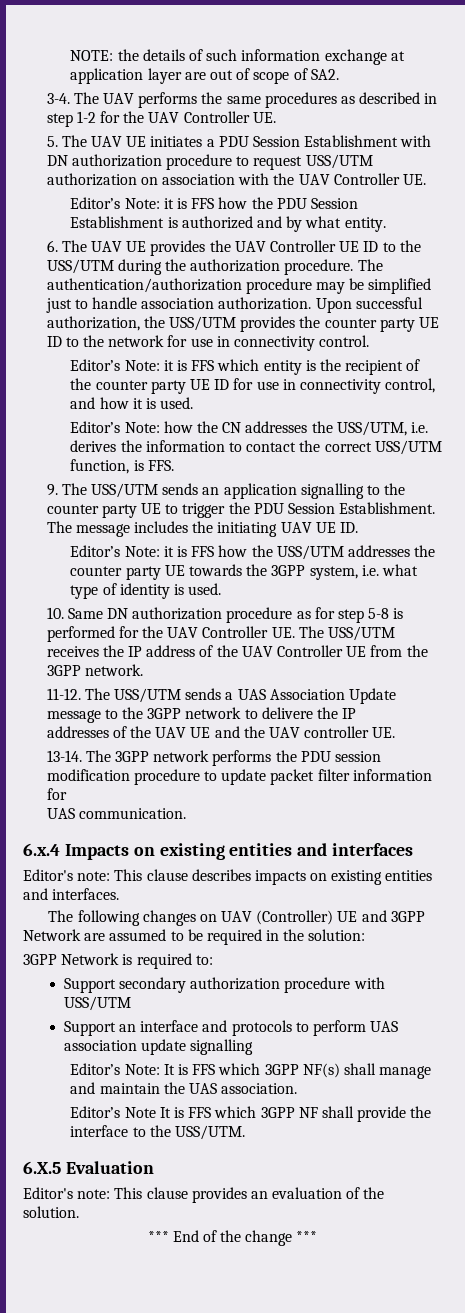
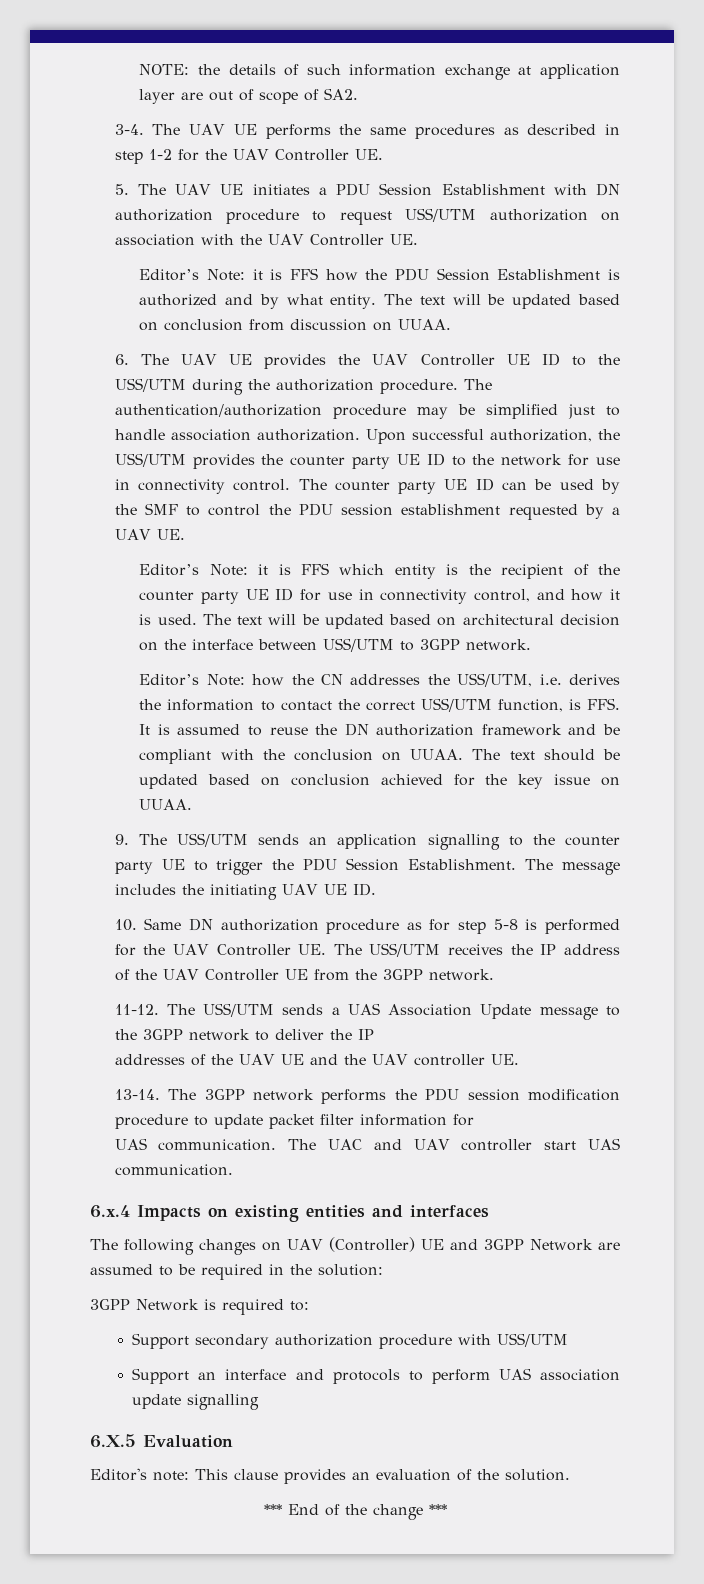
(135, 98) none -> [233,124,257,135] UE
(386, 224) none -> [384,294,620,309] [139,319,452,331] The text will be updated based on conclusion from discussion on UUAA.
(370, 341) none -> [298,478,621,494] [114,503,621,520] [114,529,185,540] The counter party UE ID can be used by the SMF to control the PDU session establishment requested by a UAV UE.
(194, 403) none -> [202,614,620,629] [139,638,532,652] The text will be updated based on architectural decision on the interface between USS/UTM to 3GPP network.
(174, 465) none -> [139,723,620,736] [139,749,620,764] [139,774,620,789] [139,799,193,810] It is assumed to reuse the DN authorization framework and be compliant with the conclusion on UUAA. The text should be updated based on conclusion achieved for the key issue on UUAA.
[70,545,436,560] [70,564,418,580] [70,583,222,599] // Editor’s Note: it is FFS how the USS/UTM addresses the counter party UE towards the 3GPP system, i.e. what type of identity is used. -> (376, 889) none
[261,707,313,719] delivere -> [274,1029,324,1040] deliver
(186, 813) none -> [288,1138,621,1151] [114,1164,233,1176] The UAC and UAV controller start UAS communication.
[23,869,433,885] [23,888,120,900] // Editor's note: This clause describes impacts on existing entities and interfaces. -> (489, 1211) none
[70,1063,432,1079] [70,1082,298,1094] [70,1106,432,1122] [70,1125,246,1140] // Editor’s Note: It is FFS which 3GPP NF(s) shall manage and maintain the UAS association. // Editor’s Note It is FFS which 3GPP NF shall provide the interface to the USS/UTM. -> (260, 1402) none

